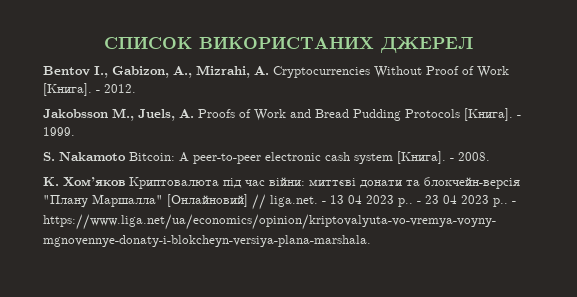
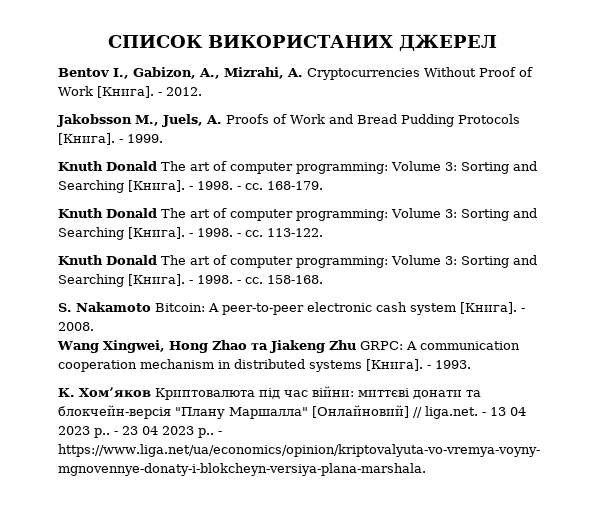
(75, 131) none -> [58,161,537,174] [58,180,323,193] [58,208,537,221] [58,227,323,240] [58,255,537,268] [58,274,323,287] // Knuth Donald The art of computer programming: Volume 3: Sorting and Searching [Книга]. - 1998. - сс. 168-179. // Knuth Donald The art of computer programming: Volume 3: Sorting and Searching [Книга]. - 1998. - сс. 113-122. // Knuth Donald The art of computer programming: Volume 3: Sorting and Searching [Книга]. - 1998. - сс. 158-168.
(490, 156) none -> [57,340,520,353] [58,359,471,372] // Wang Xingwei, Hong Zhao та Jiakeng Zhu GRPC: A communication cooperation mechanism in distributed systems [Книга]. - 1993.

